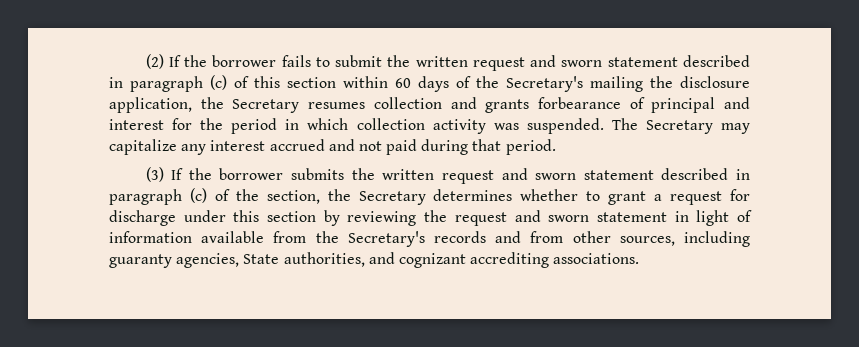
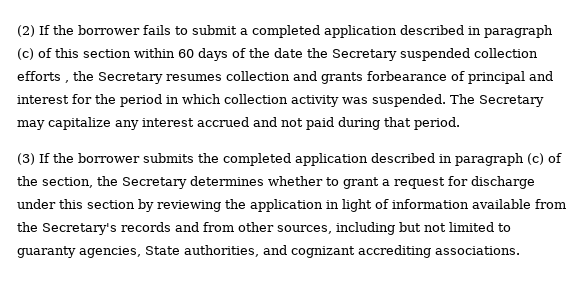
[387,55,678,71] the written request and sworn statement -> [240,25,397,38] a completed application
[506,76,750,92] [109,97,192,113] Secretary's mailing the disclosure application, -> [274,48,538,61] [17,71,69,83] date the Secretary suspended collection efforts ,
[382,168,654,184] written request and sworn statement -> [223,153,368,166] completed application
[454,210,667,226] request and sworn statement -> [250,199,323,212] application
(750, 239) none -> [399,222,511,232] but not limited to

